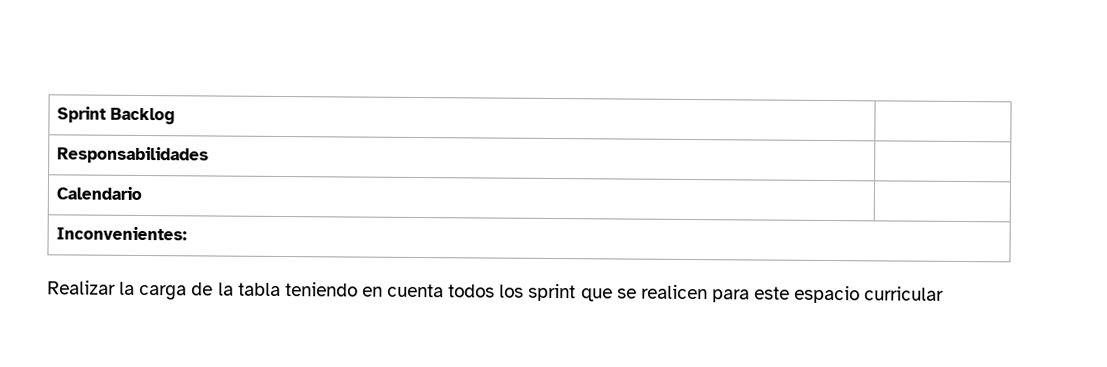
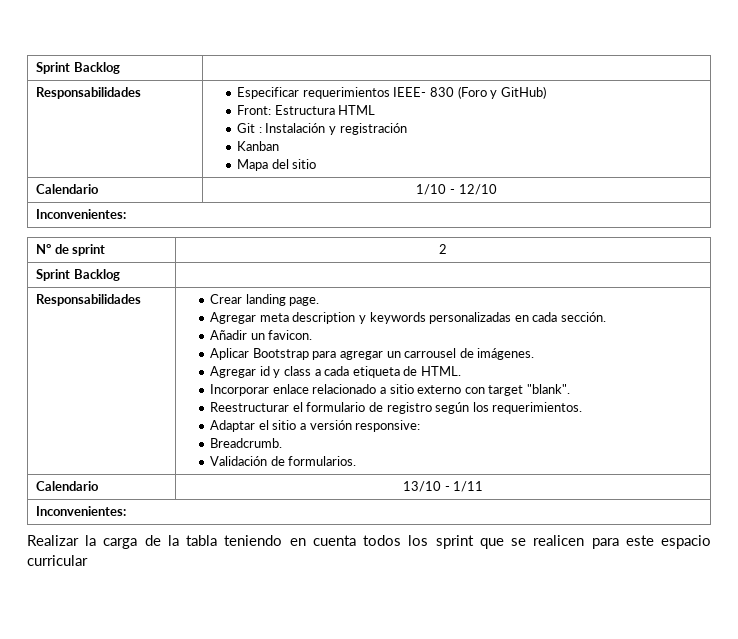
[57,106,176,125] [57,146,210,164] [56,186,143,200] Sprint Backlog | // Responsabilidades | // Calendario | -> [36,62,120,74] [36,87,142,99] [237,86,546,99] [237,105,376,115] [237,123,407,135] [237,141,280,151] [237,159,317,171] [36,184,100,194] [416,184,497,195] [36,209,127,219] [36,244,106,256] [439,244,447,254] [36,269,120,281] [36,294,142,306] [210,294,320,306] [210,312,606,324] [210,330,313,340] [210,348,535,360] [210,366,461,378] [210,384,570,396] [210,402,583,414] [210,420,421,432] [210,438,283,448] [210,456,357,466] [36,481,100,491] [402,481,484,492] Sprint Backlog | // Responsabilidades | Especificar requerimientos IEEE- 830 (Foro y GitHub) // Front: Estructura HTML // Git : Instalación y registración // Kanban // Mapa del sitio // Calendario | 1/10 - 12/10 // Inconvenientes: // N° de sprint | 2 // Sprint Backlog | // Responsabilidades | Crear landing page. // Agregar meta description y keywords personalizadas en cada sección. // Añadir un favicon. // Aplicar Bootstrap para agregar un carrousel de imágenes. // Agregar id y class a cada etiqueta de HTML. // Incorporar enlace relacionado a sitio externo con target "blank". // Reestructurar el formulario de registro según los requerimientos. // Adaptar el sitio a versión responsive: // Breadcrumb. // Validación de formularios. // Calendario | 13/10 - 1/11

